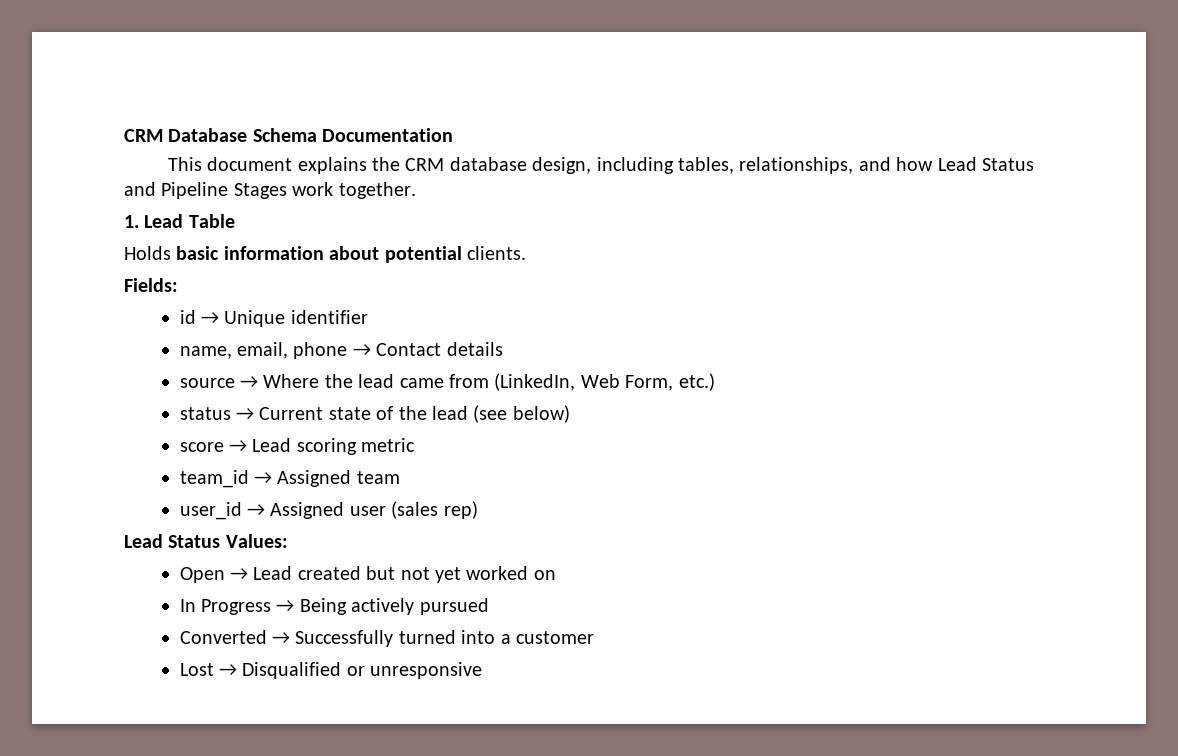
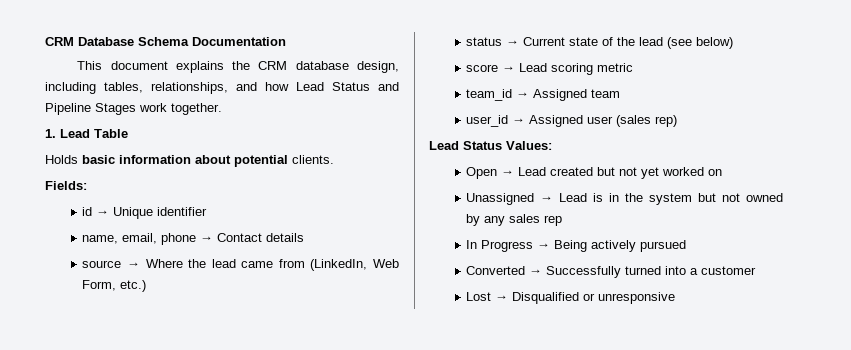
(556, 575) none -> [466,193,783,205] [466,214,563,226] // Unassigned → Lead is in the system but not owned by any sales rep

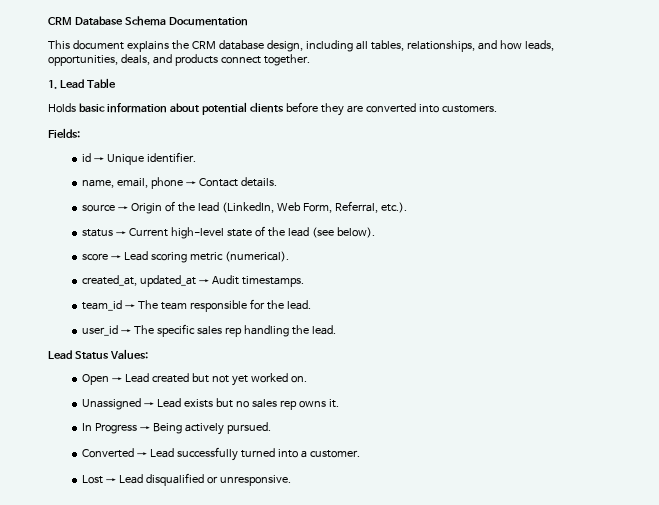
(96, 88) none -> [355,41,368,50] all
[296,82,399,91] [45,103,167,115] Lead Status and Pipeline Stages work -> [524,40,554,51] [48,54,261,66] leads, opportunities, deals, and products connect
[292,155,334,164] clients. -> [249,102,497,116] clients before they are converted into customers.
[157,207,208,216] identifier -> [146,152,196,163] identifier.
[266,233,305,242] details -> [240,177,277,187] details.
[145,259,305,268] Where the lead came from -> [130,201,219,214] Origin of the lead
[120,280,147,292] etc.) -> [334,201,407,213] Referral, etc.).
(566, 41) none -> [170,227,224,239] high-level
[696,37,734,49] below) -> [336,227,375,238] below).
(634, 67) none -> [224,251,289,262] [82,275,304,287] (numerical). // created_at, updated_at → Audit timestamps.
[533,89,588,101] Assigned -> [137,300,158,309] The
[466,115,678,127] // user_id → Assigned user (sales rep) -> [189,299,311,312] [82,324,336,337] responsible for the lead. // user_id → The specific sales rep handling the lead.
[708,169,723,176] on -> [290,376,307,383] on.
[593,193,783,205] [466,214,563,226] is in the system but not owned by any sales rep -> [183,398,339,410] exists but no sales rep owns it.
[640,240,687,252] pursued -> [226,422,271,434] pursued.
[546,266,622,278] Successfully -> [149,447,238,461] Lead successfully
[701,266,757,275] customer -> [309,450,360,458] customer.
[512,292,676,304] Disqualified or unresponsive -> [118,473,291,486] Lead disqualified or unresponsive.

